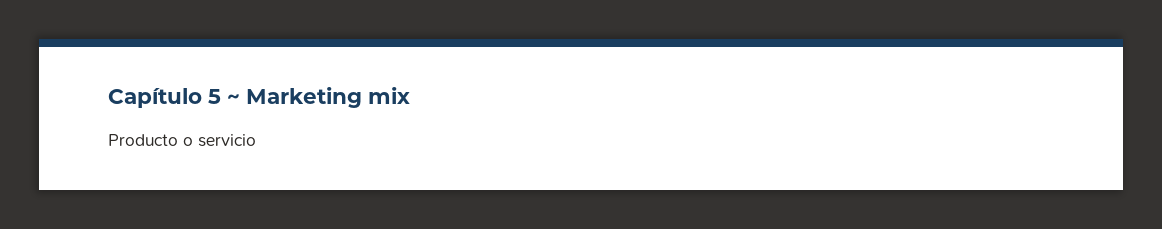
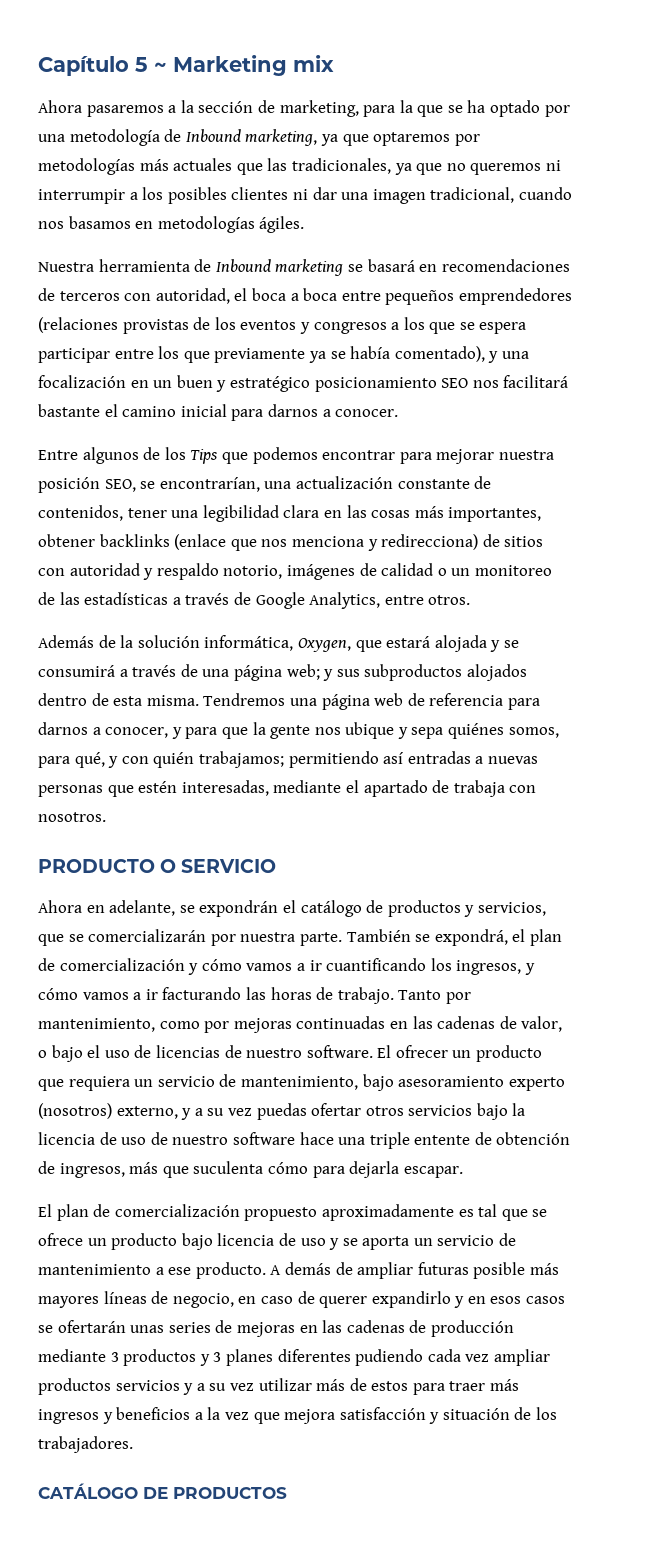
[108,134,256,147] Producto o servicio -> [38,100,570,117] [38,129,480,146] [38,158,561,175] [38,187,572,204] [38,216,305,233] [38,259,570,276] [38,288,572,305] [38,317,527,334] [38,346,529,363] [38,375,569,392] [38,404,399,421] [38,447,554,464] [38,476,492,493] [38,505,542,522] [38,534,544,551] [38,563,552,580] [38,592,471,609] [38,635,519,652] [38,664,527,681] [38,693,540,710] [38,722,559,739] [38,751,538,768] [38,780,537,797] [38,812,106,822] [38,859,277,873] [38,900,546,917] [38,929,562,946] [38,958,535,975] [38,987,471,1004] [38,1016,563,1033] [38,1045,543,1062] [38,1074,565,1091] [38,1103,526,1120] [38,1132,571,1149] [38,1161,463,1178] [38,1204,548,1221] [38,1233,517,1250] [38,1262,559,1279] [38,1291,566,1308] [38,1320,514,1337] [38,1349,550,1366] [38,1378,520,1395] [38,1407,558,1424] [38,1436,133,1453] [38,1483,287,1499] Ahora pasaremos a la sección de marketing, para la que se ha optado por una metodología de Inbound marketing, ya que optaremos por metodologías más actuales que las tradicionales, ya que no queremos ni interrumpir a los posibles clientes ni dar una imagen tradicional, cuando nos basamos en metodologías ágiles. // Nuestra herramienta de Inbound marketing se basará en recomendaciones de terceros con autoridad, el boca a boca entre pequeños emprendedores (relaciones provistas de los eventos y congresos a los que se espera participar entre los que previamente ya se había comentado), y una focalización en un buen y estratégico posicionamiento SEO nos facilitará bastante el camino inicial para darnos a conocer. // Entre algunos de los Tips que podemos encontrar para mejorar nuestra posición SEO, se encontrarían, una actualización constante de contenidos, tener una legibilidad clara en las cosas más importantes, obtener backlinks (enlace que nos menciona y redirecciona) de sitios con autoridad y respaldo notorio, imágenes de calidad o un monitoreo de las estadísticas a través de Google Analytics, entre otros. // Además de la solución informática, Oxygen, que estará alojada y se consumirá a través de una página web; y sus subproductos alojados dentro de esta misma. Tendremos una página web de referencia para darnos a conocer, y para que la gente nos ubique y sepa quiénes somos, para qué, y con quién trabajamos; permitiendo así entradas a nuevas personas que estén interesadas, mediante el apartado de trabaja con nosotros. // PRODUCTO O SERVICIO // Ahora en adelante, se expondrán el catálogo de productos y servicios, que se comercializarán por nuestra parte. También se expondrá, el plan de comercialización y cómo vamos a ir cuantificando los ingresos, y cómo vamos a ir facturando las horas de trabajo. Tanto por mantenimiento, como por mejoras continuadas en las cadenas de valor, o bajo el uso de licencias de nuestro software. El ofrecer un producto que requiera un servicio de mantenimiento, bajo asesoramiento experto (nosotros) externo, y a su vez puedas ofertar otros servicios bajo la licencia de uso de nuestro software hace una triple entente de obtención de ingresos, más que suculenta cómo para dejarla escapar. // El plan de comercialización propuesto aproximadamente es tal que se ofrece un producto bajo licencia de uso y se aporta un servicio de mantenimiento a ese producto. A demás de ampliar futuras posible más mayores líneas de negocio, en caso de querer expandirlo y en esos casos se ofertarán unas series de mejoras en las cadenas de producción mediante 3 productos y 3 planes diferentes pudiendo cada vez ampliar productos servicios y a su vez utilizar más de estos para traer más ingresos y beneficios a la vez que mejora satisfacción y situación de los trabajadores. // CATÁLOGO DE PRODUCTOS

